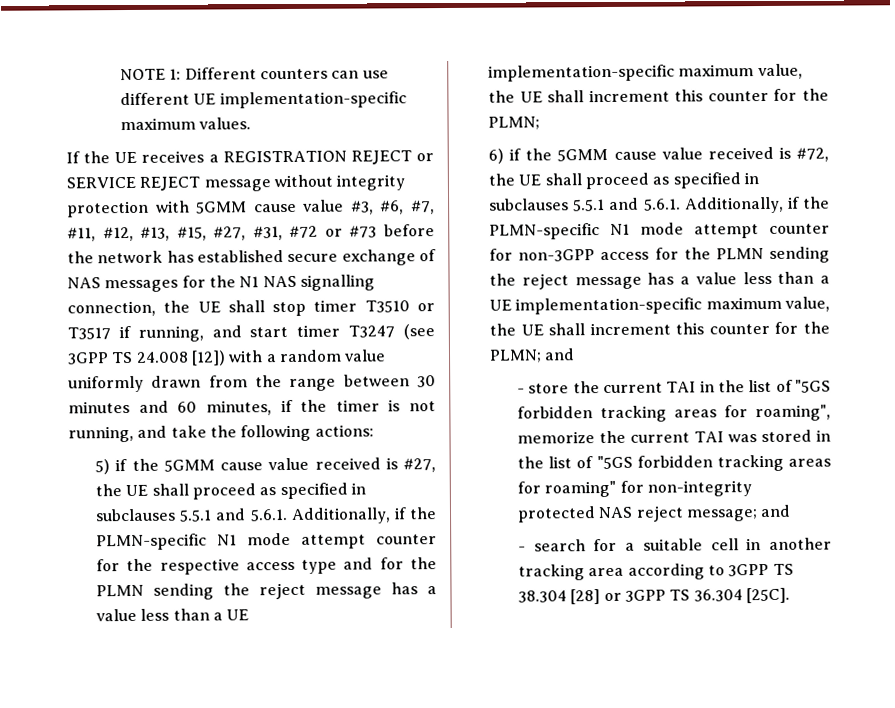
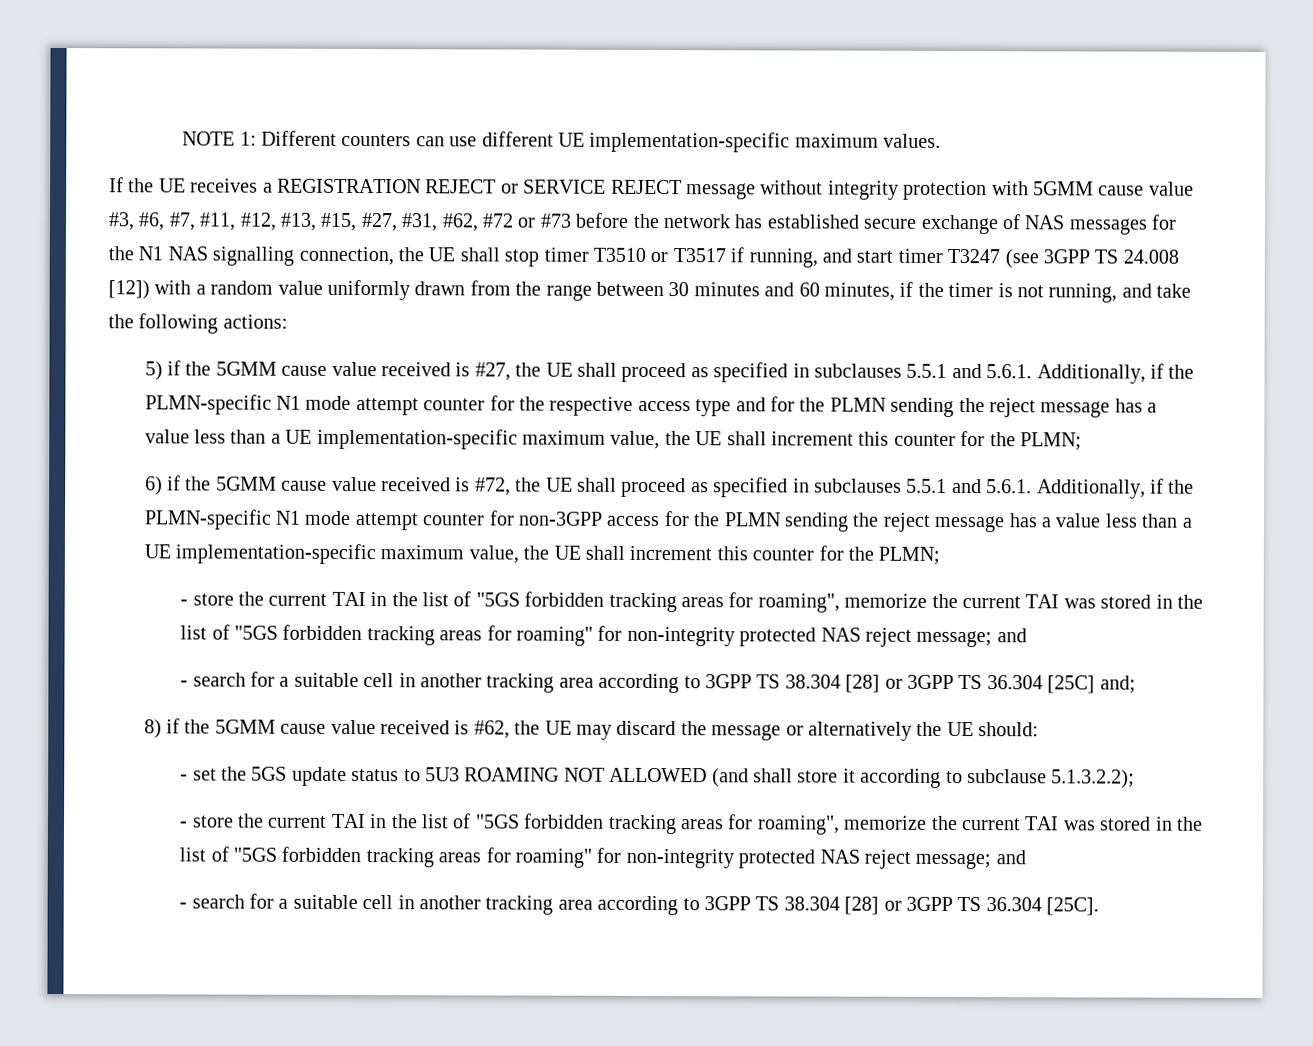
(283, 233) none -> [441,213,479,232] #62,
[544,348,576,361] and -> [180,591,1203,613] [180,624,1027,648] [180,671,1136,694] [143,718,1040,741] [180,766,1136,789] // - store the current TAI in the list of "5GS forbidden tracking areas for roaming", memorize the current TAI was stored in the list of "5GS forbidden tracking areas for roaming" for non-integrity protected NAS reject message; and // - search for a suitable cell in another tracking area according to 3GPP TS 38.304 [28] or 3GPP TS 36.304 [25C] and; // 8) if the 5GMM cause value received is #62, the UE may discard the message or alternatively the UE should: // - set the 5GS update status to 5U3 ROAMING NOT ALLOWED (and shall store it according to subclause 5.1.3.2.2);

